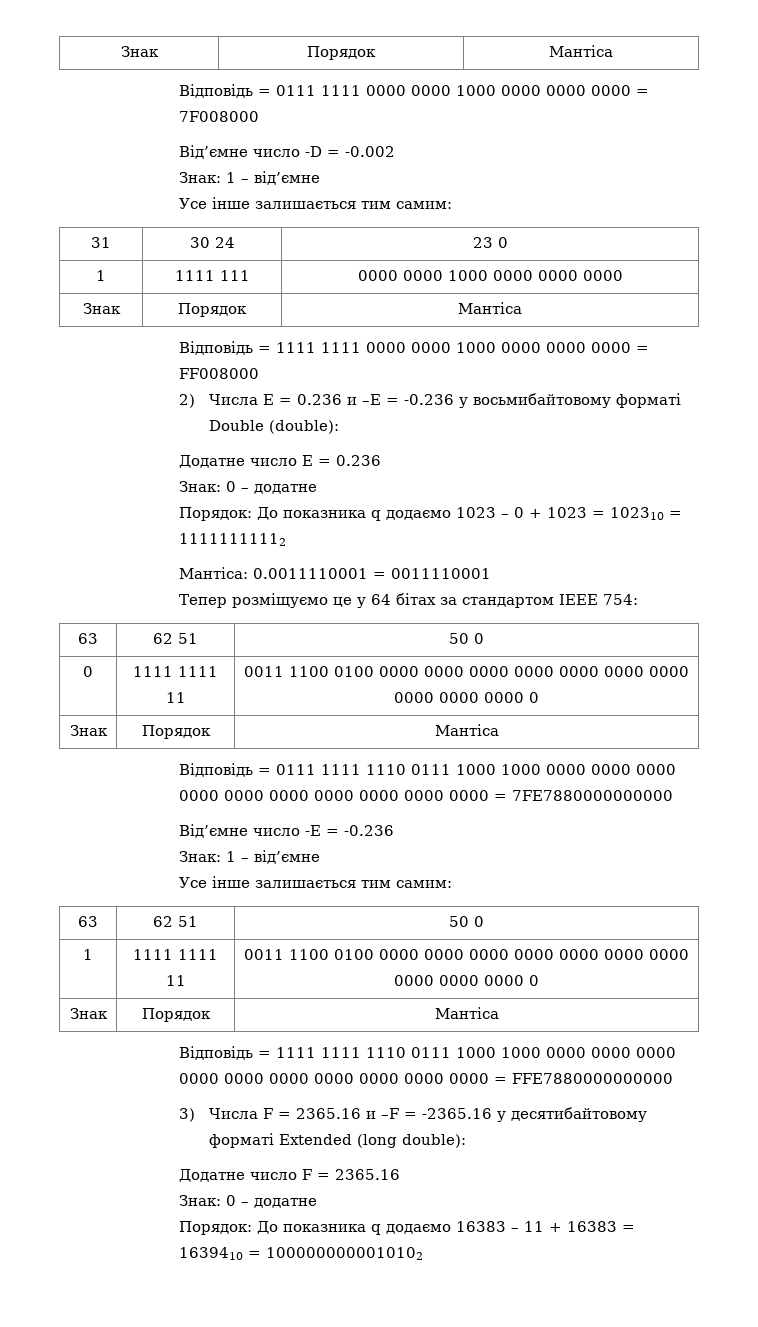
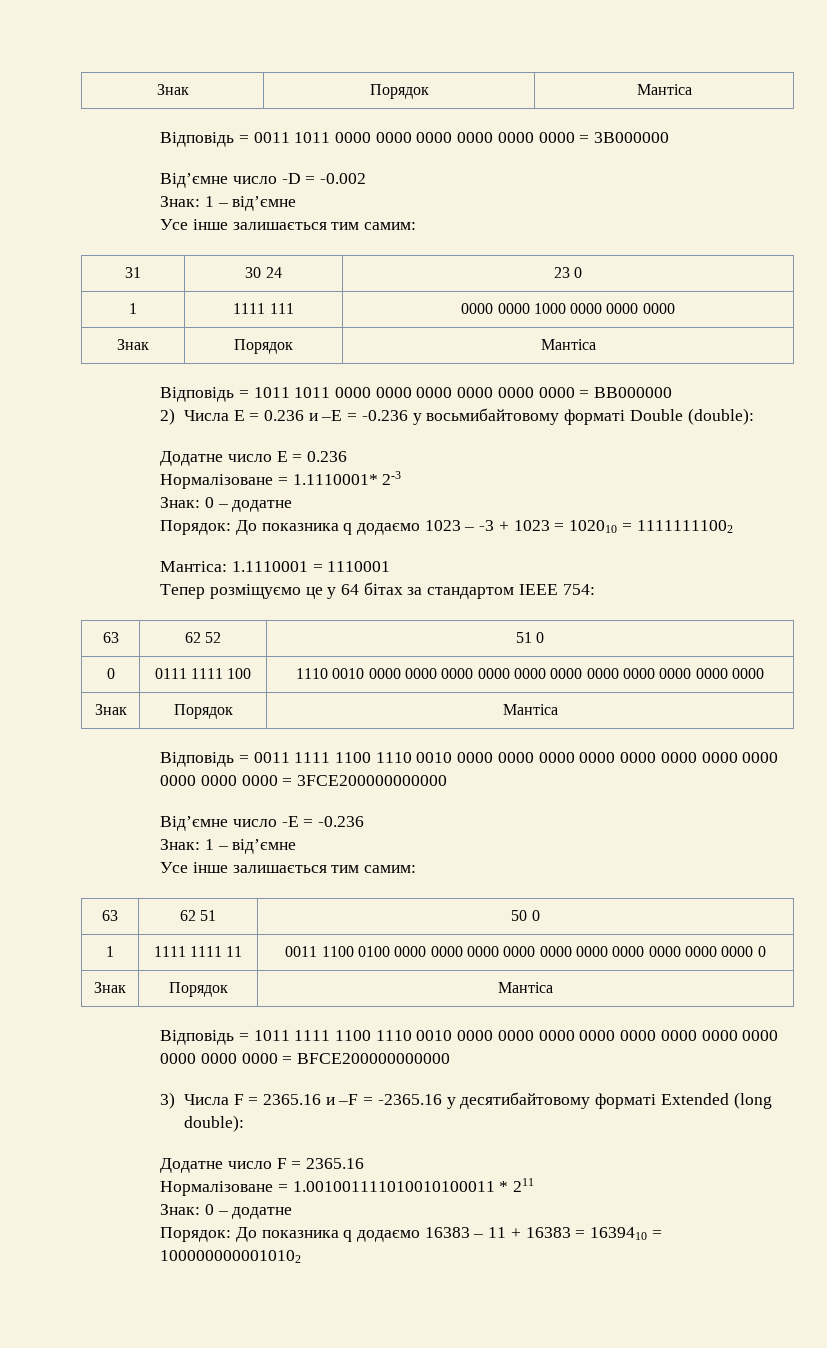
[120,46,159,57] [307,46,376,60] [549,45,613,57] [178,84,649,98] [178,111,259,122] Знак | Порядок | Мантіса // Відповідь = 0111 1111 0000 0000 1000 0000 0000 0000 = 7F008000 -> [156,84,189,95] [369,84,429,99] [636,84,692,95] [160,132,670,147] Знак | Порядок | Мантіса // Відповідь = 0011 1011 0000 0000 0000 0000 0000 0000 = 3B000000
[275,342,649,353] [178,368,259,379] 1111 1111 0000 0000 1000 0000 0000 0000 = FF008000 -> [253,387,673,398] 1011 1011 0000 0000 0000 0000 0000 0000 = BB000000
(381, 460) none -> [160,471,402,489] // Нормалізоване = 1.1110001* 2-3
[513,507,524,518] 0 -> [479,520,495,531] -3
[609,507,682,520] [178,533,286,546] [178,567,491,579] 102310 = 11111111112 // Мантіса: 0.0011110001 = 0011110001 -> [569,520,733,533] [160,561,391,572] 102010 = 11111111002 // Мантіса: 1.1110001 = 1110001
[178,633,198,644] [449,633,469,644] 51 | 50 -> [205,632,222,643] [515,632,532,643] 52 | 51
[133,666,218,677] [165,692,186,703] [244,666,374,677] 1111 1111 11 | 0011 1100 0100 -> [154,668,252,679] [296,668,365,679] 0111 1111 100 | 1110 0010
[529,692,539,703] [69,725,108,736] [141,725,211,739] [434,724,499,736] [178,763,541,777] 0 // Знак | Порядок | Мантіса // Відповідь = 0111 1111 1110 0111 1000 1000 -> [731,668,764,679] [94,704,127,715] [173,704,233,719] [502,704,558,715] [160,752,494,767] 0000 // Знак | Порядок | Мантіса // Відповідь = 0011 1111 1100 1110 0010 0000
[511,790,673,801] 7FE7880000000000 -> [296,775,447,786] 3FCE200000000000
[275,1047,541,1058] 1111 1111 1110 0111 1000 1000 -> [253,1030,494,1041] 1011 1111 1100 1110 0010 0000
[511,1073,673,1084] FFE7880000000000 -> [296,1053,450,1064] BFCE200000000000
(400, 1174) none -> [160,1178,534,1196] // Нормалізоване = 1.001001111010010100011 * 211

